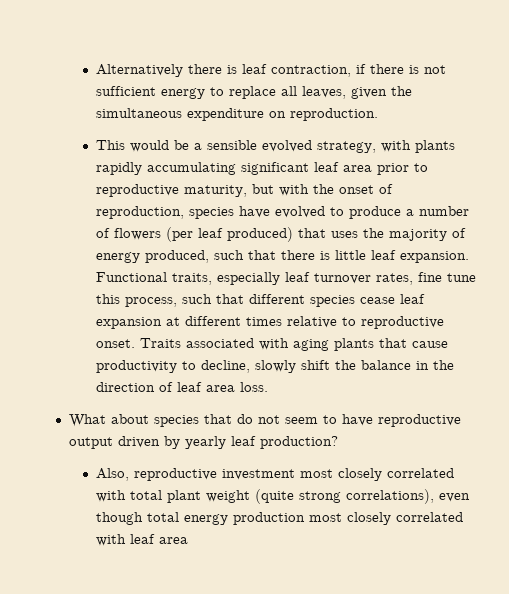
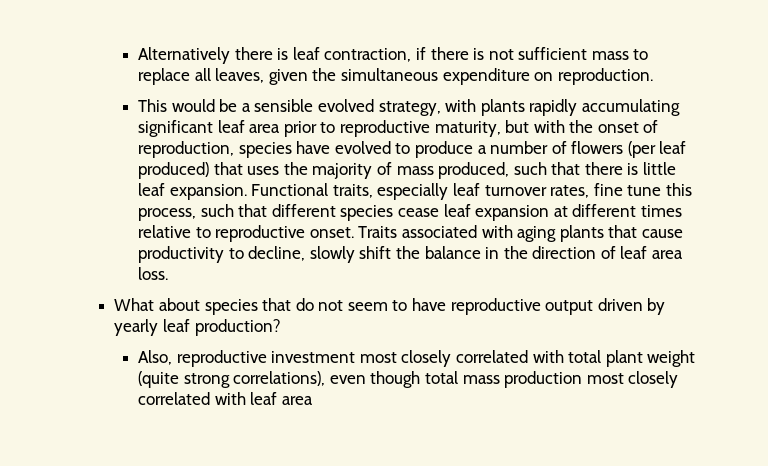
[161,88,206,99] energy -> [591,51,629,60] mass
[96,252,141,263] energy -> [396,166,434,175] mass
[184,514,229,525] energy -> [462,375,500,384] mass

